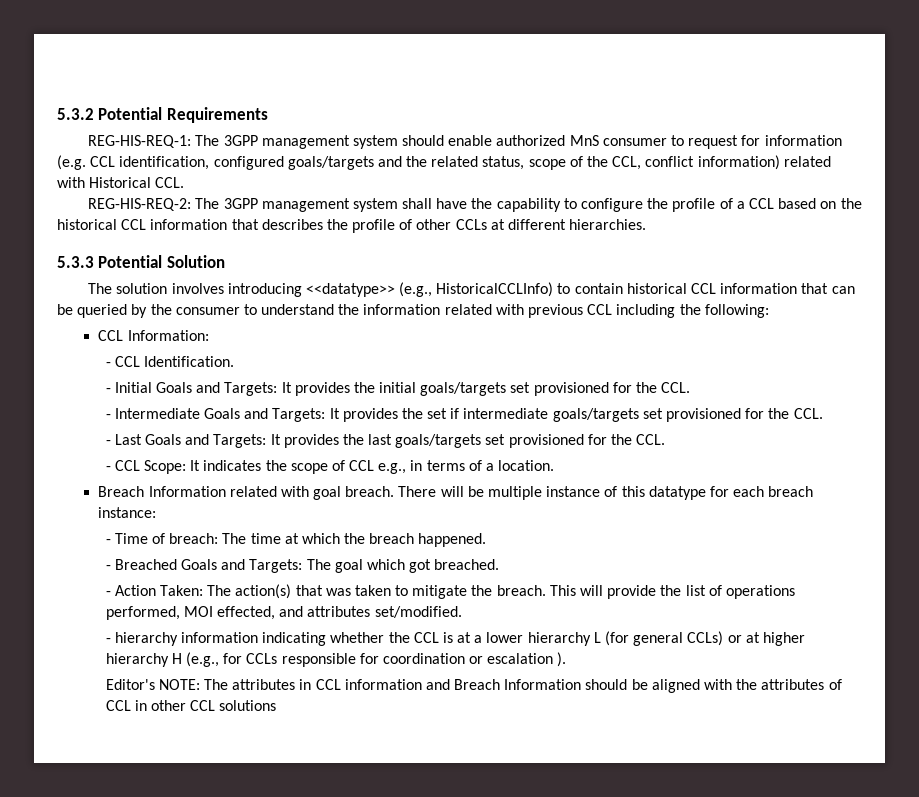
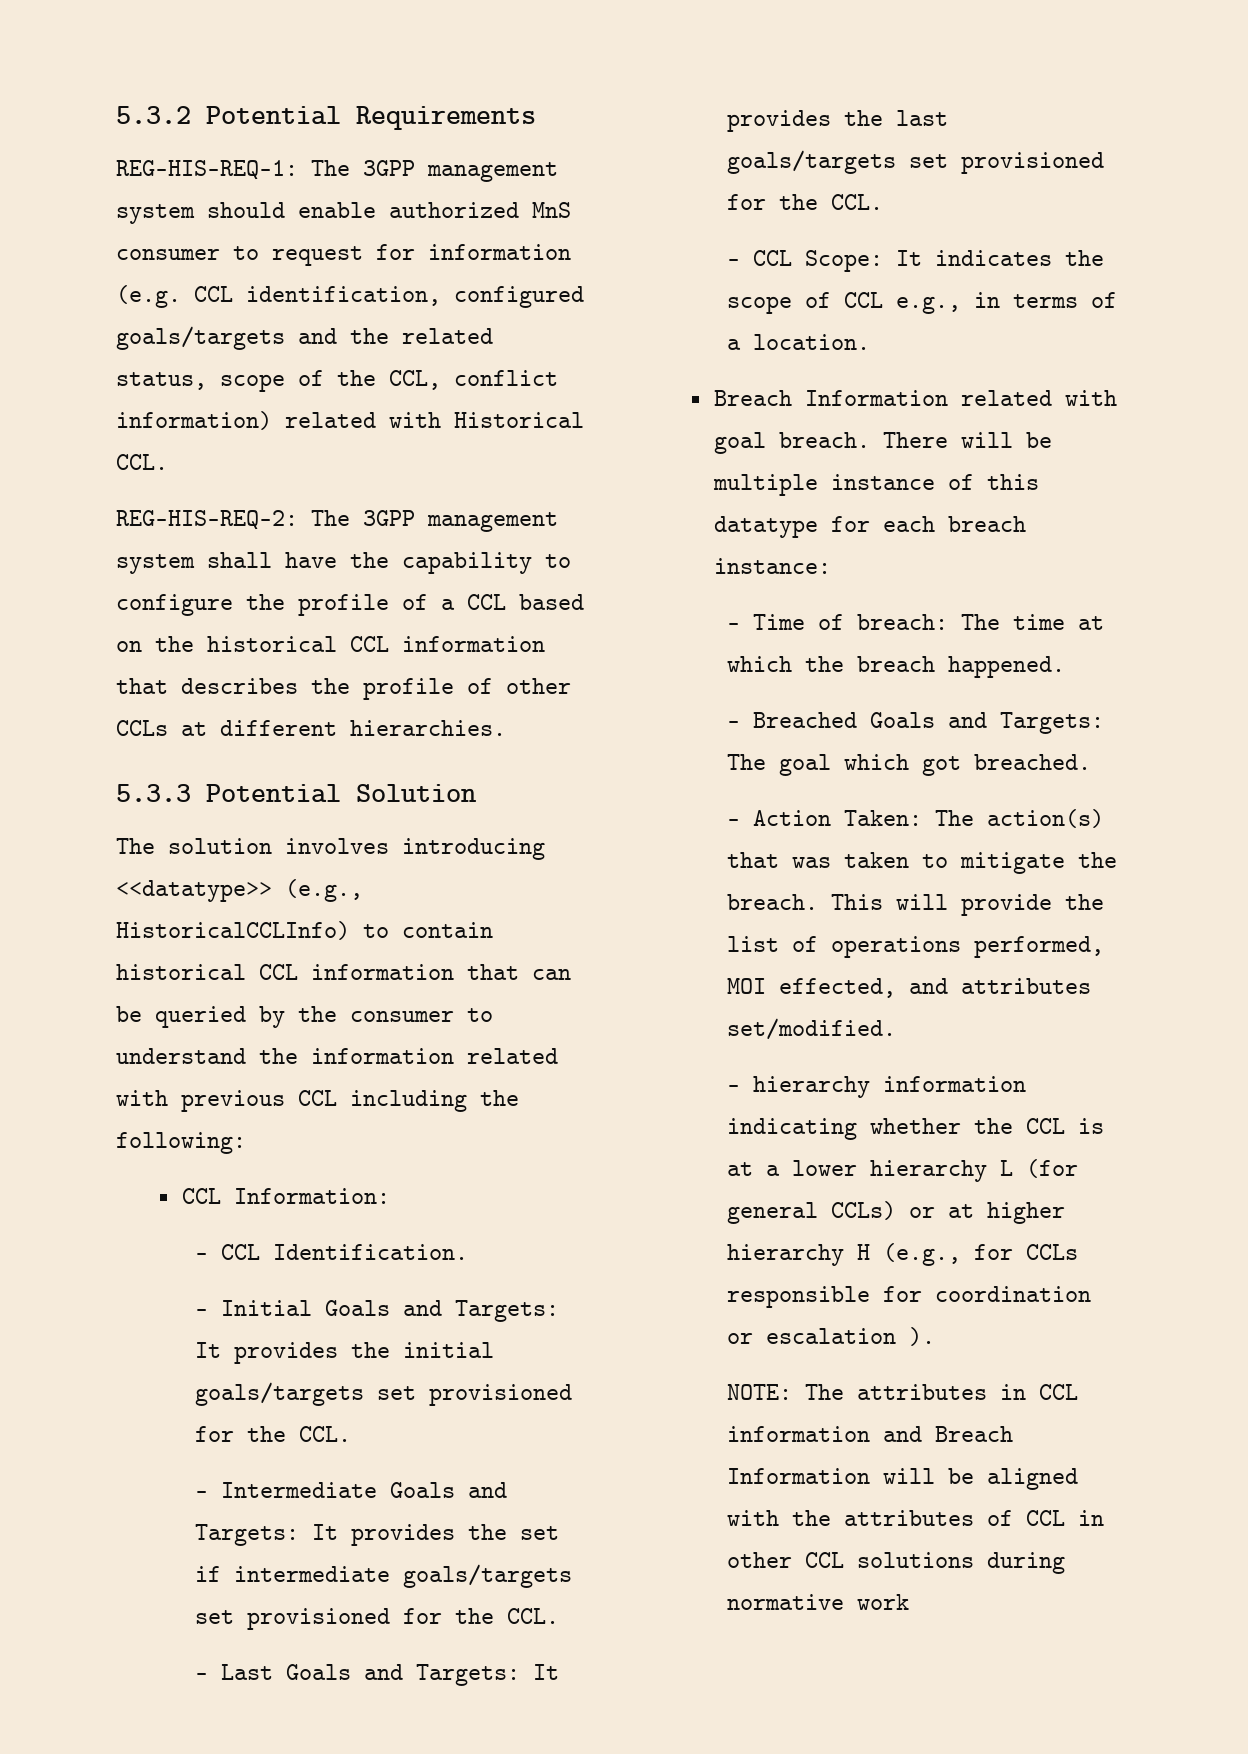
[105,679,155,690] Editor's -> (935, 1336) none
[585,679,628,690] should -> [882,1468,935,1484] will
(277, 705) none -> [986,1552,1065,1574] [726,1594,909,1610] during normative work

